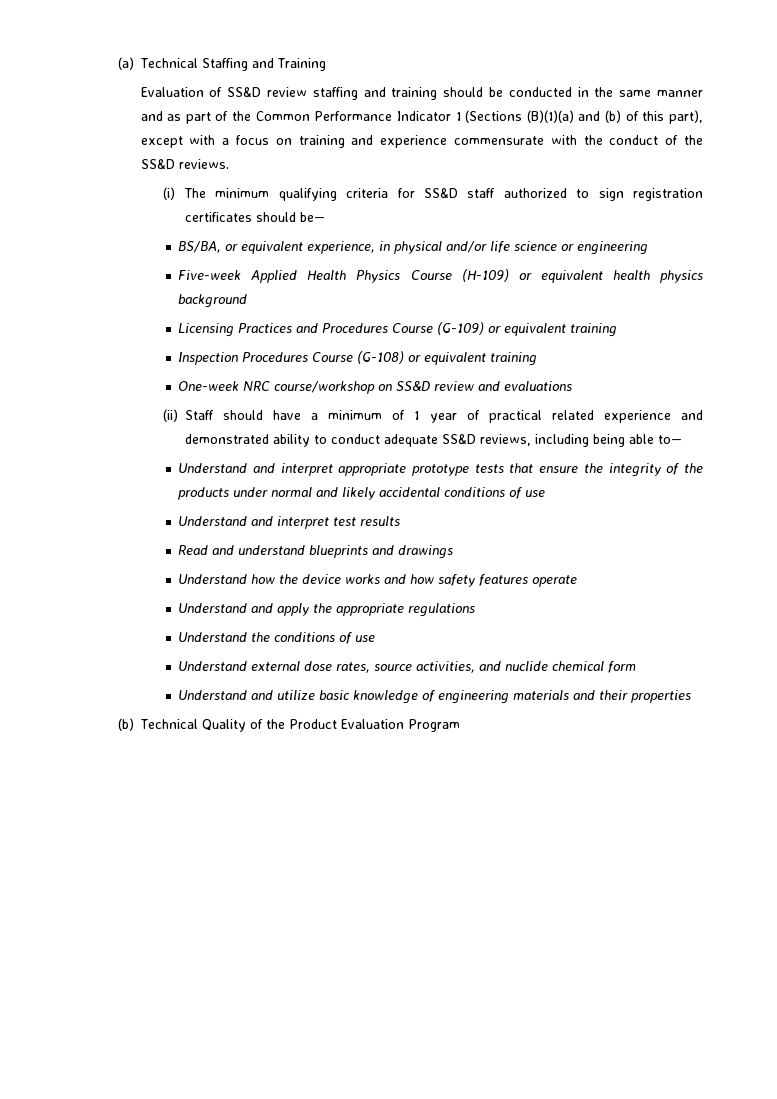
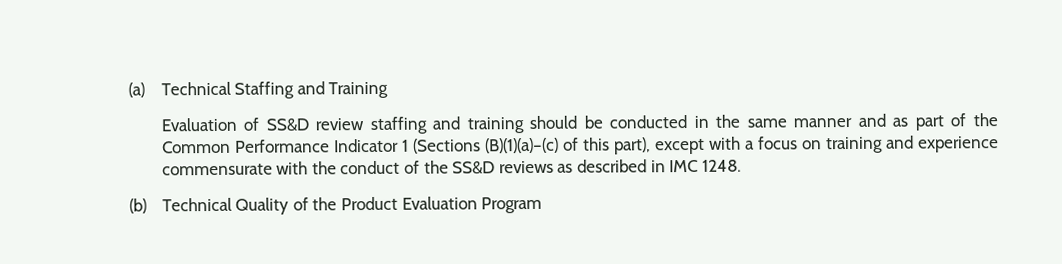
[526,110,622,123] (B)(1)(a) and (b) -> [484,137,559,154] (B)(1)(a)–(c)
[178,159,229,169] [162,187,704,201] [184,212,325,222] [178,241,649,255] [178,269,704,283] [178,294,248,308] [178,322,618,337] [178,351,538,366] [178,381,573,394] [162,409,704,423] [184,434,682,447] [178,463,703,477] [178,487,546,500] [178,516,401,529] [178,545,454,559] [178,574,578,587] [178,603,476,617] [178,632,376,644] [178,661,637,673] [178,690,692,704] reviews. // (i) The minimum qualifying criteria for SS&D staff authorized to sign registration certificates should be— // BS/BA, or equivalent experience, in physical and/or life science or engineering // Five-week Applied Health Physics Course (H-109) or equivalent health physics background // Licensing Practices and Procedures Course (G-109) or equivalent training // Inspection Procedures Course (G-108) or equivalent training // One-week NRC course/workshop on SS&D review and evaluations // (ii) Staff should have a minimum of 1 year of practical related experience and demonstrated ability to conduct adequate SS&D reviews, including being able to— // Understand and interpret appropriate prototype tests that ensure the integrity of the products under normal and likely accidental conditions of use // Understand and interpret test results // Read and understand blueprints and drawings // Understand how the device works and how safety features operate // Understand and apply the appropriate regulations // Understand the conditions of use // Understand external dose rates, source activities, and nuclide chemical form // Understand and utilize basic knowledge of engineering materials and their properties -> [498,159,741,174] reviews as described in IMC 1248.

